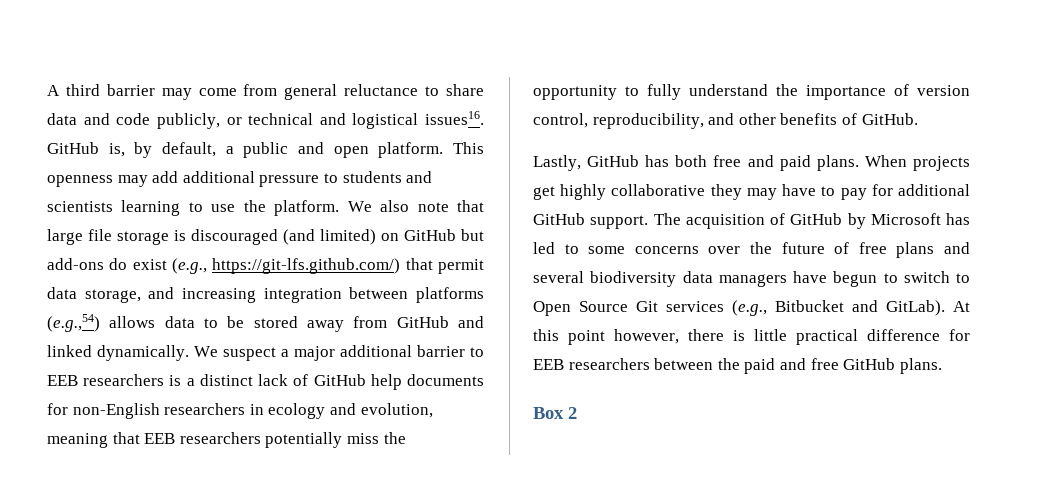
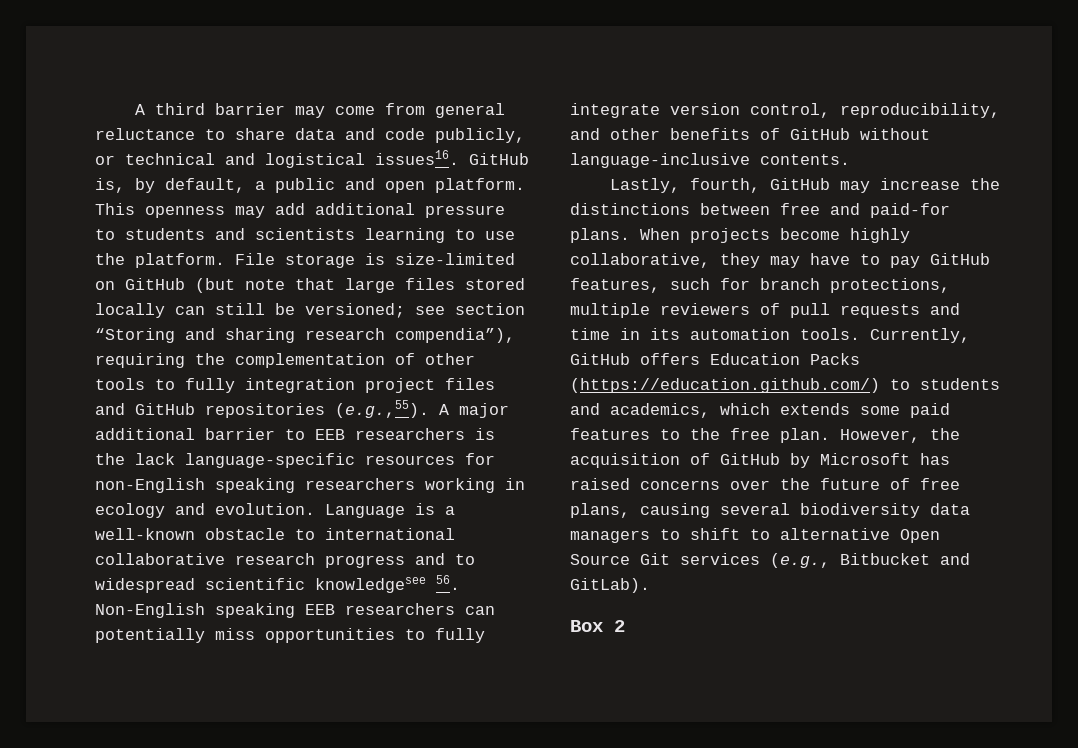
[347,200,485,212] [47,229,484,245] [47,258,484,274] [47,287,484,303] [47,314,484,332] [47,345,289,361] We also note that large file storage is discouraged (and limited) on GitHub but add-ons do exist (e.g., https://git-lfs.github.com/) that permit data storage, and increasing integration between platforms (e.g.,54) allows data to be stored away from GitHub and linked dynamically. We suspect a -> [235,253,515,268] [95,278,525,293] [95,303,525,318] [95,328,515,343] [95,353,475,368] [95,378,495,393] [95,400,449,418] File storage is size-limited on GitHub (but note that large files stored locally can still be versioned; see section “Storing and sharing research compendia”), requiring the complementation of other tools to fully integration project files and GitHub repositories (e.g.,55). A
[186,374,485,390] [47,403,433,419] [47,432,261,448] a distinct lack of GitHub help documents for non-English researchers in ecology and evolution, meaning that EEB researchers -> [95,453,495,468] [95,478,525,493] [95,503,455,518] [95,528,455,540] [95,553,475,568] [95,575,460,593] [95,603,495,618] the lack language-specific resources for non-English speaking researchers working in ecology and evolution. Language is a well-known obstacle to international collaborative research progress and to widespread scientific knowledgesee 56. Non-English speaking EEB researchers can
[383,432,406,444] [533,84,909,100] the opportunity to fully understand the importance of -> [265,628,485,643] [570,103,660,118] opportunities to fully integrate
[861,113,918,125] [533,155,708,171] GitHub. // Lastly, GitHub has both -> [790,128,930,140] [570,153,850,168] [610,178,1001,193] [570,203,770,215] GitHub without language-inclusive contents. // Lastly, fourth, GitHub may increase the distinctions between
[779,155,811,171] paid -> [870,203,950,218] paid-for
[533,184,706,200] get highly collaborative -> [780,228,910,243] [570,253,710,268] become highly collaborative,
[871,184,970,196] [533,213,681,229] for additional GitHub support. The -> [930,253,990,265] [570,278,950,293] [570,303,960,318] [570,328,970,343] [570,353,860,365] [570,378,1000,393] [570,403,950,418] [570,428,960,443] GitHub features, such for branch protections, multiple reviewers of pull requests and time in its automation tools. Currently, GitHub offers Education Packs (https://education.github.com/) to students and academics, which extends some paid features to the free plan. However, the
[533,242,626,254] led to some -> [570,478,630,490] raised
[896,242,970,258] plans and -> [570,503,710,518] plans, causing
[793,271,970,287] have begun to switch to -> [660,528,890,540] to shift to alternative
[953,301,970,312] [533,329,970,345] [533,358,942,374] At this point however, there is little practical difference for EEB researchers between the paid and free GitHub plans. -> (650, 585) none

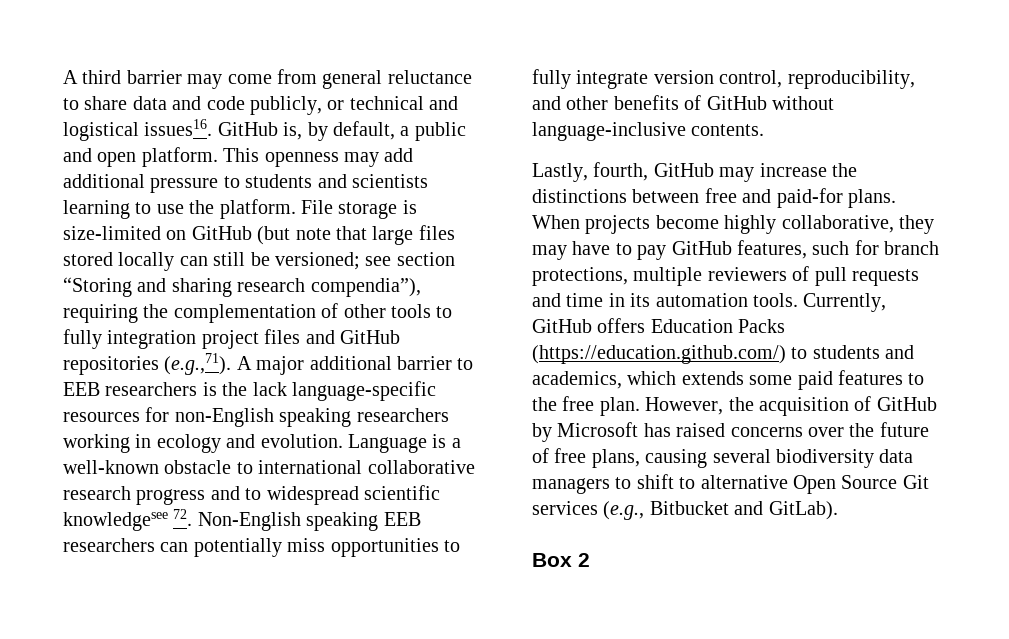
[335,400,429,418] (e.g.,55). -> [164,353,232,375] (e.g.,71).
[436,575,460,590] 56. -> [173,509,193,526] 72.

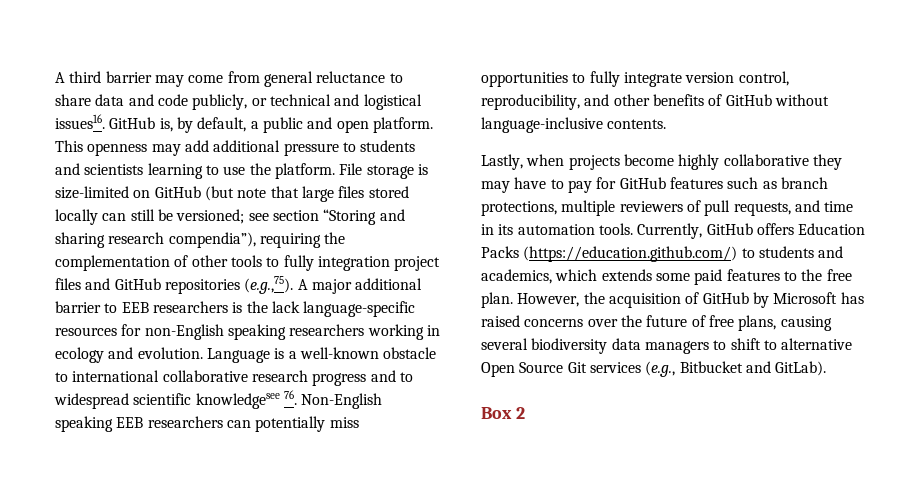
[164,353,232,375] (e.g.,71). -> [244,276,294,294] (e.g.,75).
[173,509,193,526] 72. -> [283,390,297,405] 76.
[593,162,857,182] [532,188,896,208] [532,215,580,229] fourth, GitHub may increase the distinctions between free and paid-for plans. When -> [526,154,565,166] when
[781,215,894,233] collaborative, -> [723,154,809,166] collaborative
[671,240,879,259] GitHub features, such for -> [596,177,777,189] for GitHub features such as
[852,269,919,286] requests -> [733,202,791,216] requests,

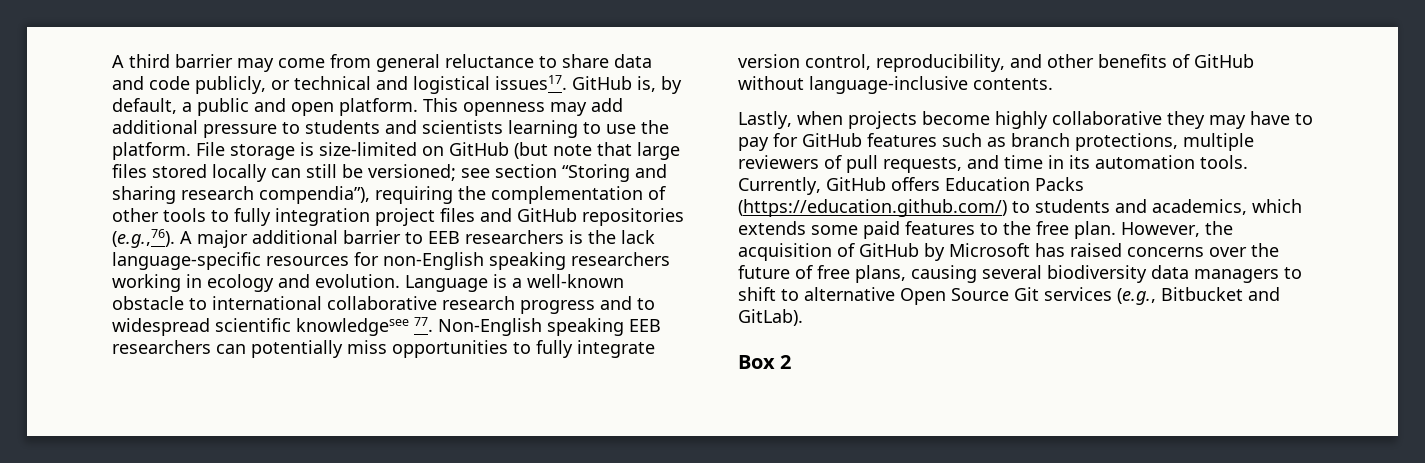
[55,114,105,129] issues16. -> [495,75,567,90] issues17.
[244,276,294,294] (e.g.,75). -> [112,229,175,248] (e.g.,76).
[283,390,297,405] 76. -> [414,317,433,332] 77.

